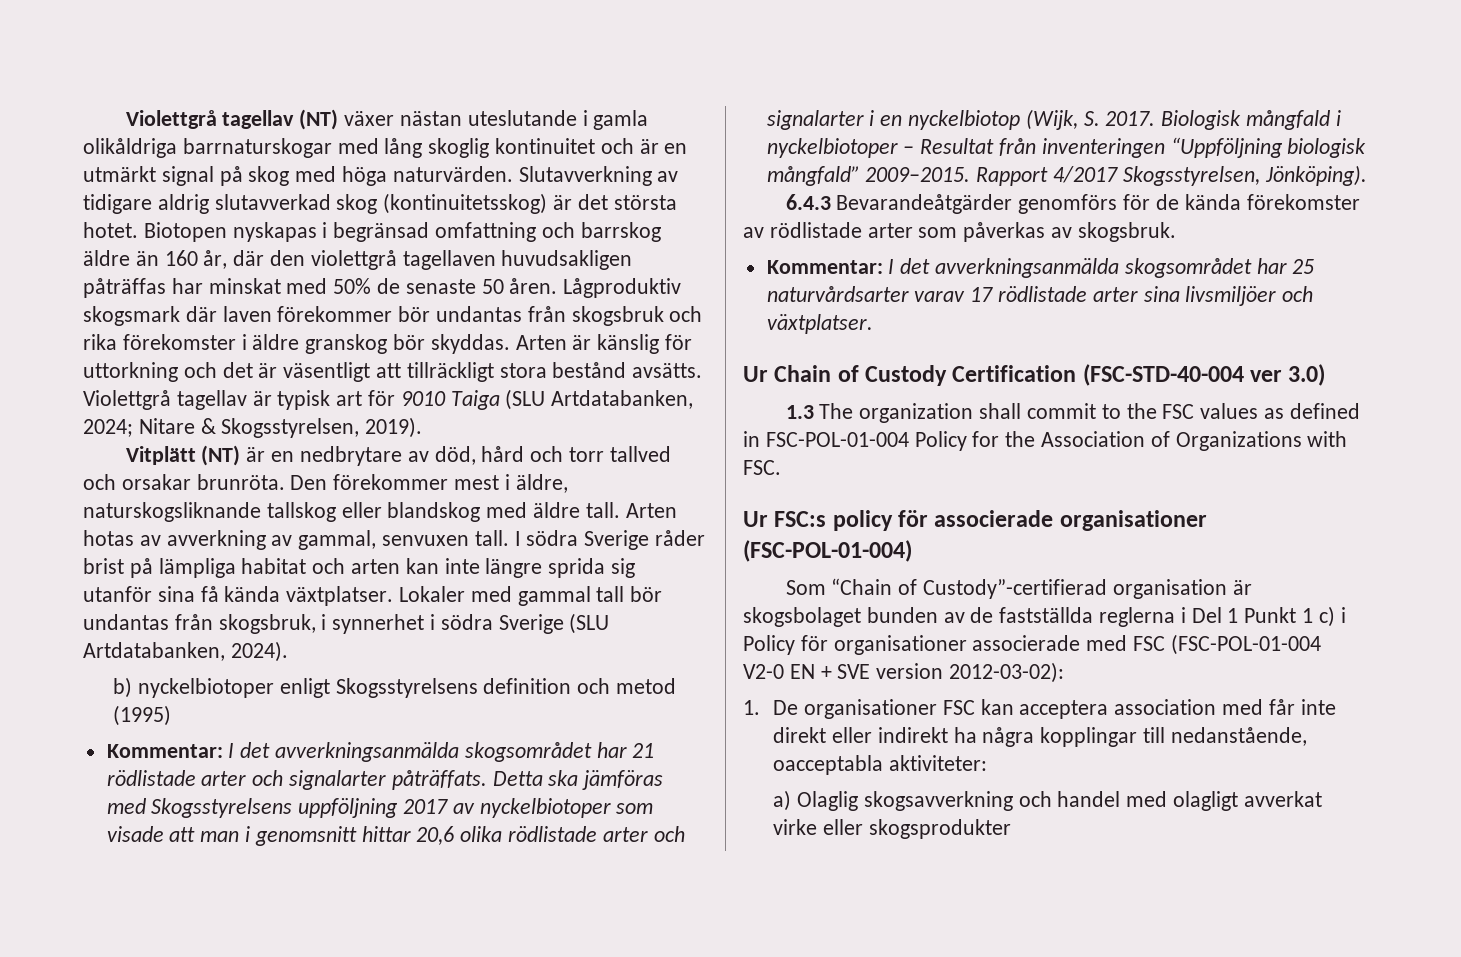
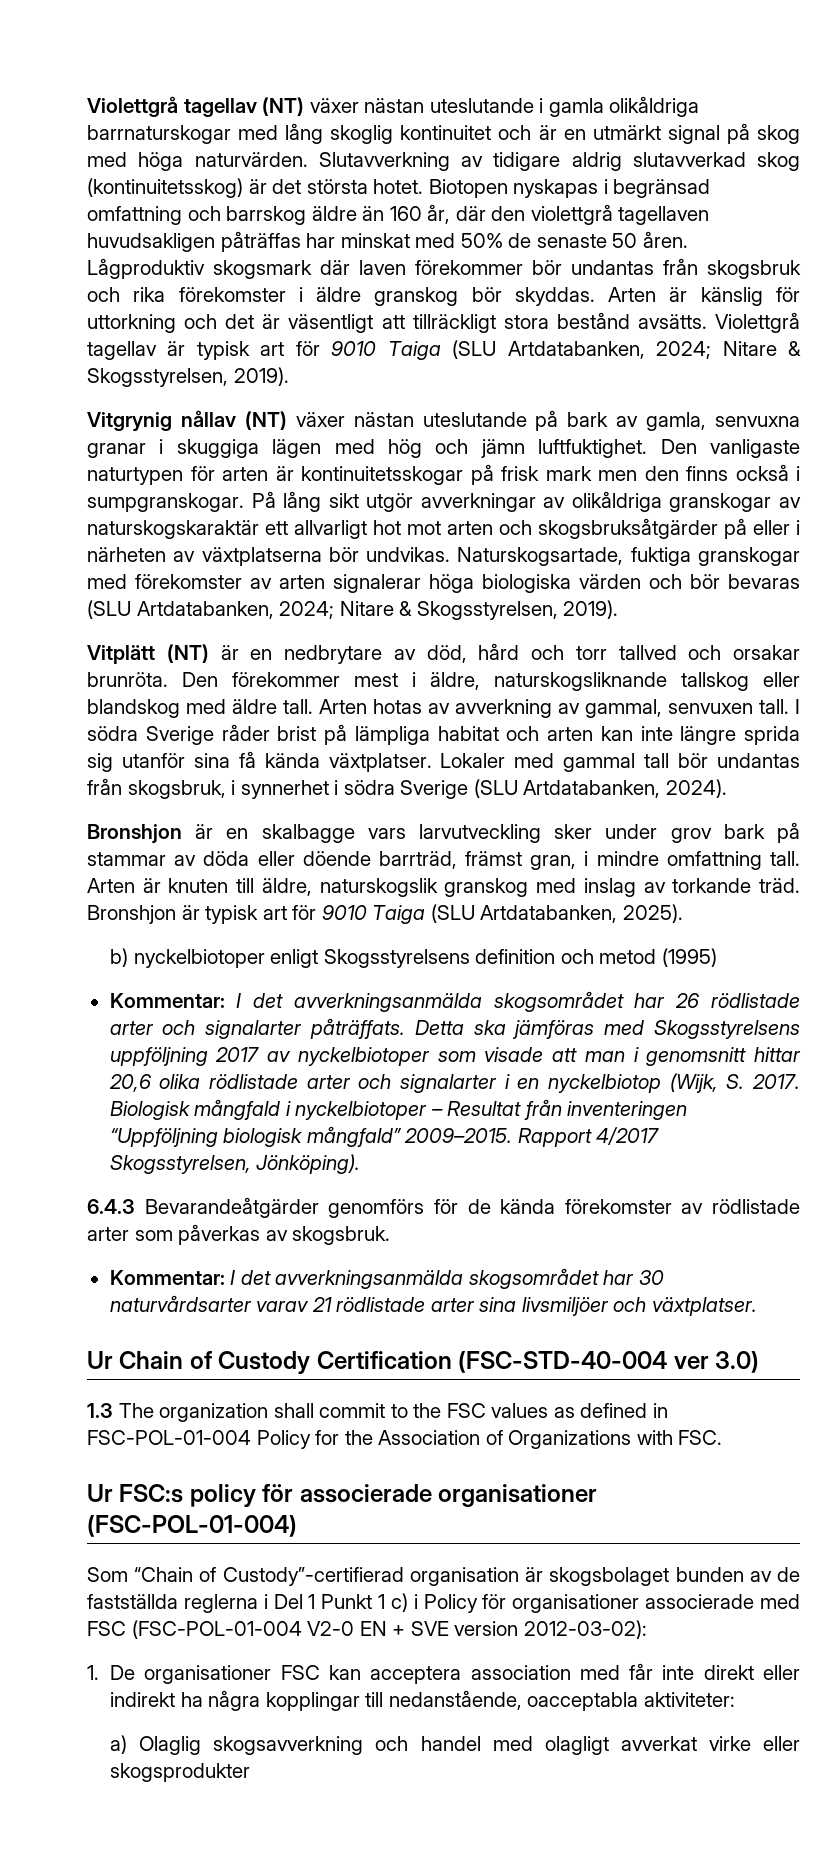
(423, 427) none -> [87,410,800,432] [87,439,800,458] [87,464,800,485] [87,491,801,512] [87,518,800,539] [87,547,800,566] [87,574,800,593] [87,600,619,620] // Vitgrynig nållav (NT) växer nästan uteslutande på bark av gamla, senvuxna granar i skuggiga lägen med hög och jämn luftfuktighet. Den vanligaste naturtypen för arten är kontinuitetsskogar på frisk mark men den finns också i sumpgranskogar. På lång sikt utgör avverkningar av olikåldriga granskogar av naturskogskaraktär ett allvarligt hot mot arten och skogsbruksåtgärder på eller i närheten av växtplatserna bör undvikas. Naturskogsartade, fuktiga granskogar med förekomster av arten signalerar höga biologiska värden och bör bevaras (SLU Artdatabanken, 2024; Nitare & Skogsstyrelsen, 2019).
(288, 651) none -> [87,822,801,844] [87,851,800,870] [87,878,801,897] [87,904,683,924] // Bronshjon är en skalbagge vars larvutveckling sker under grov bark på stammar av döda eller döende barrträd, främst gran, i mindre omfattning tall. Arten är knuten till äldre, naturskogslik granskog med inslag av torkande träd. Bronshjon är typisk art för 9010 Taiga (SLU Artdatabanken, 2025).
[632,743,655,758] 21 -> [675,993,701,1008] 26
[1292,259,1315,274] 25 -> [638,1270,664,1285] 30
[970,287,994,302] 17 -> [311,1297,332,1312] 21

